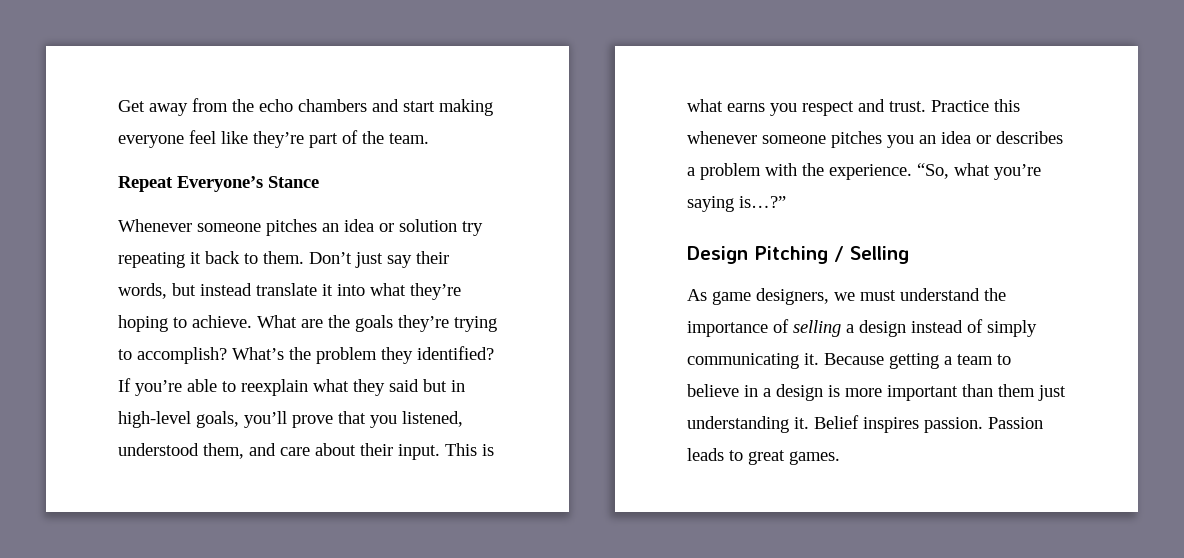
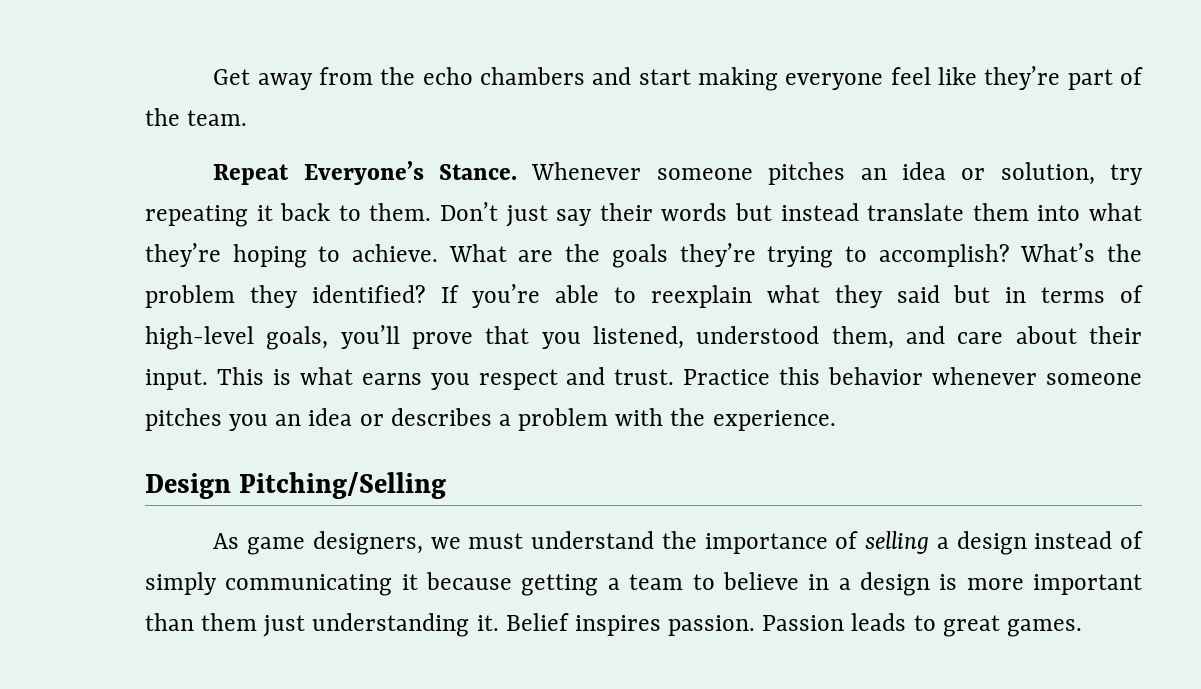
[268,176,319,188] Stance // -> [439,164,518,180] Stance.
[399,219,457,232] solution -> [1000,162,1095,185] solution,
[118,283,167,299] words, -> [661,203,728,221] words
[322,284,333,296] it -> [972,203,1029,221] them
(465, 386) none -> [1041,285,1143,303] terms of
(1020, 105) none -> [828,367,924,385] behavior
[917,163,1041,180] [687,196,786,212] [687,246,909,264] “So, what you’re saying is…?” // Design Pitching / Selling -> [145,472,447,499] // Design Pitching/Selling
[804,353,884,365] it. Because -> [401,572,513,590] it because

